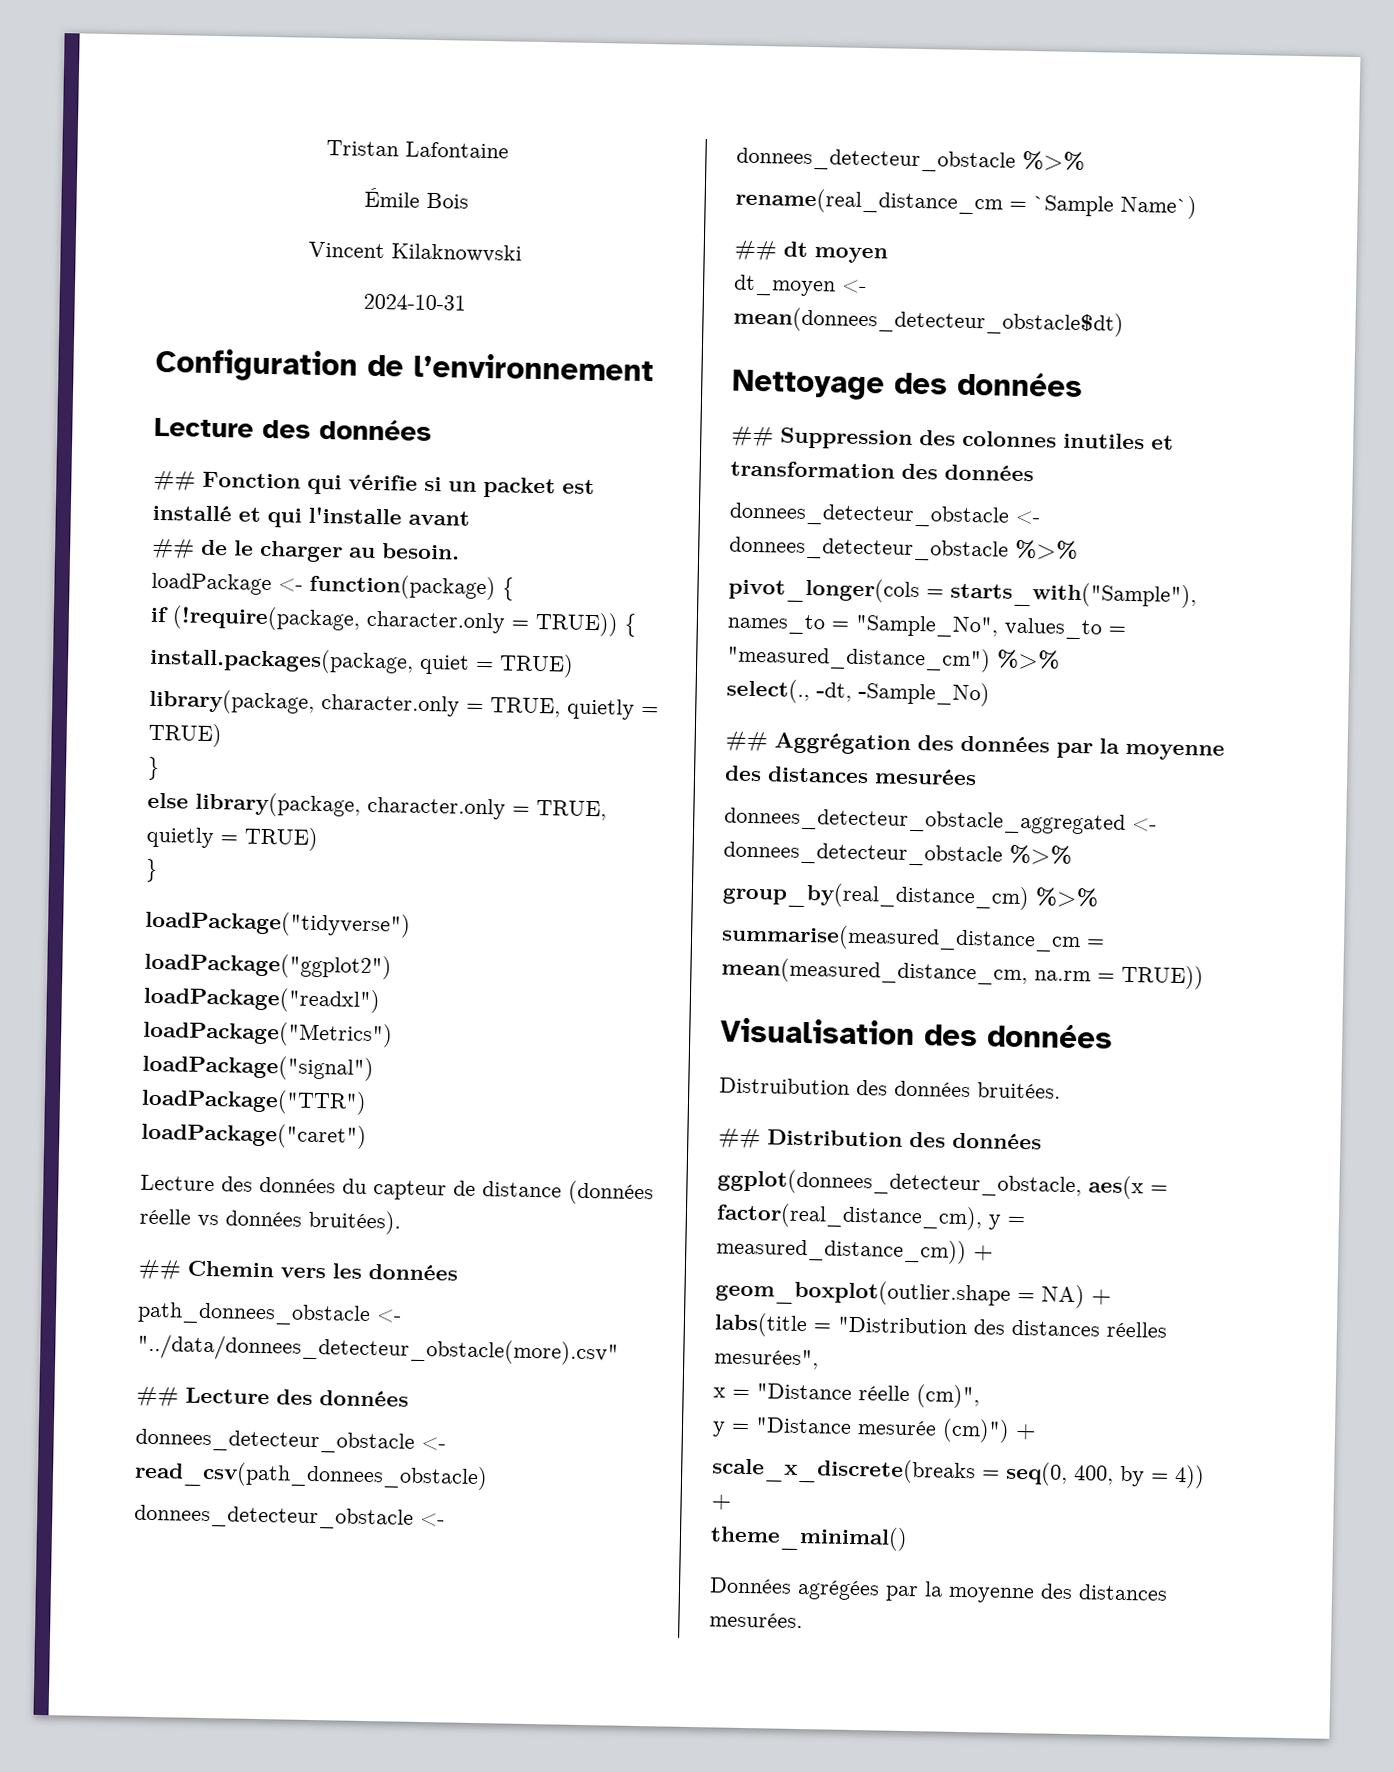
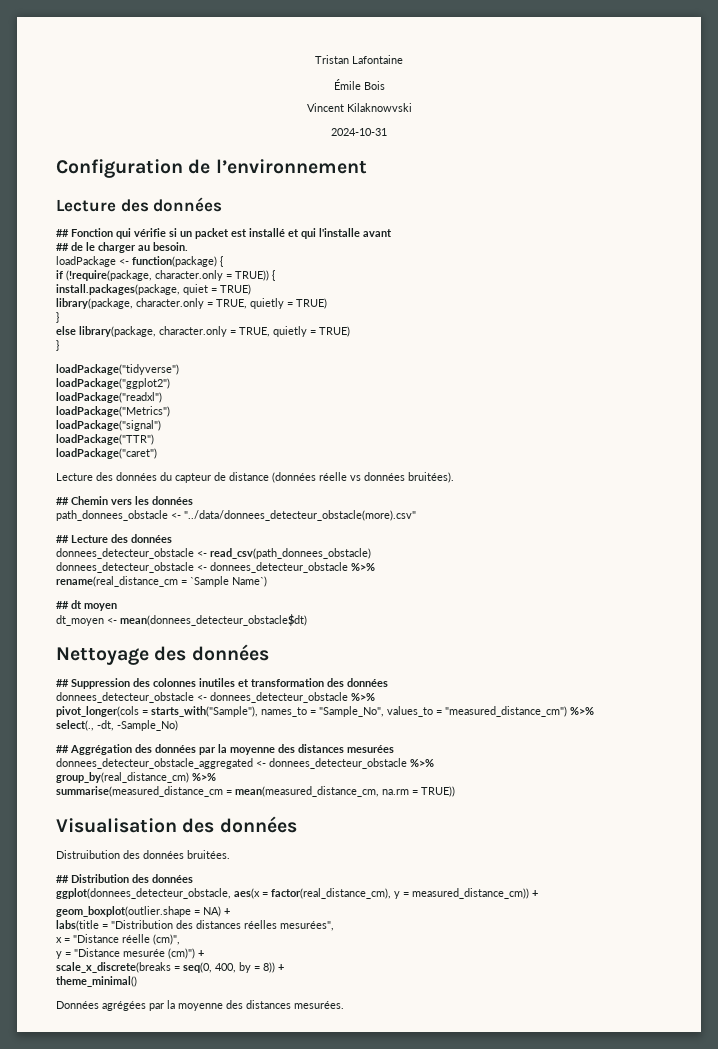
[1174,1464,1205,1489] 4)) -> [263,962,275,973] 8))

